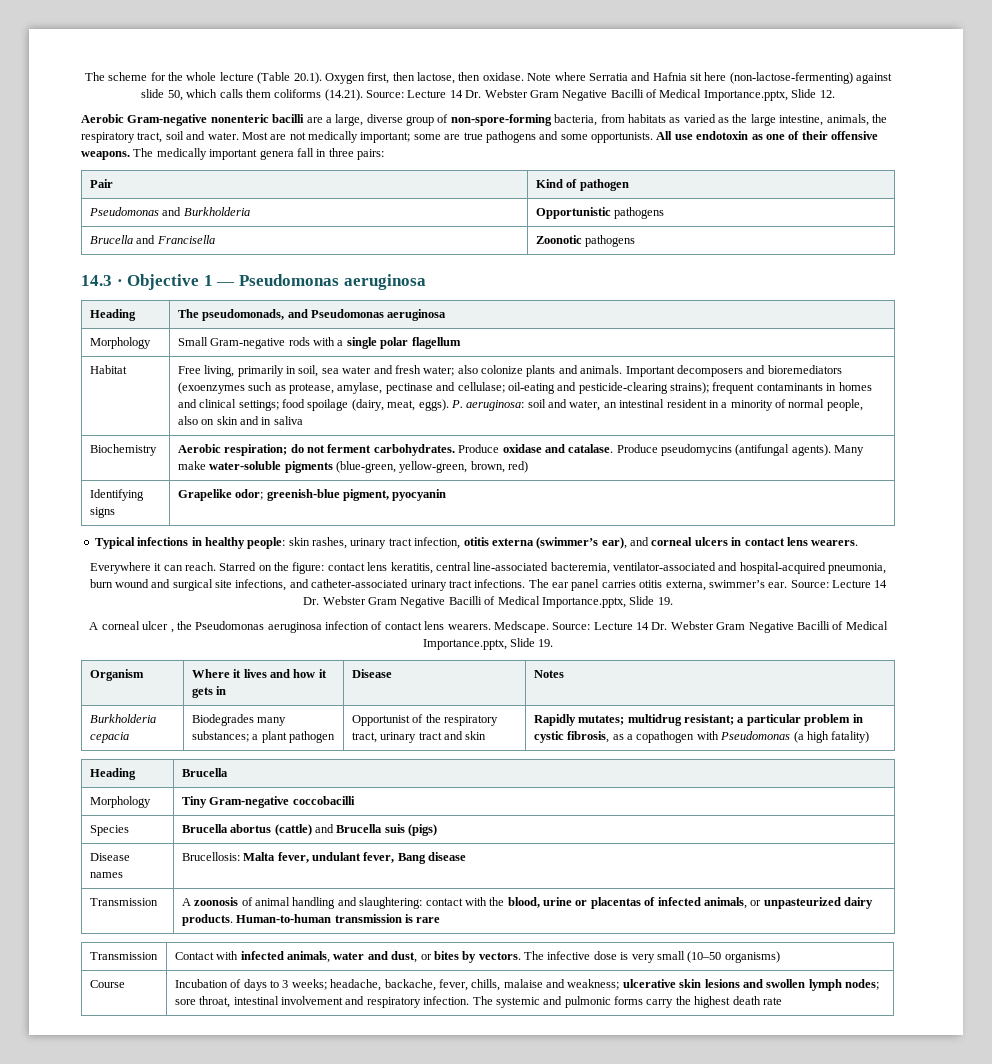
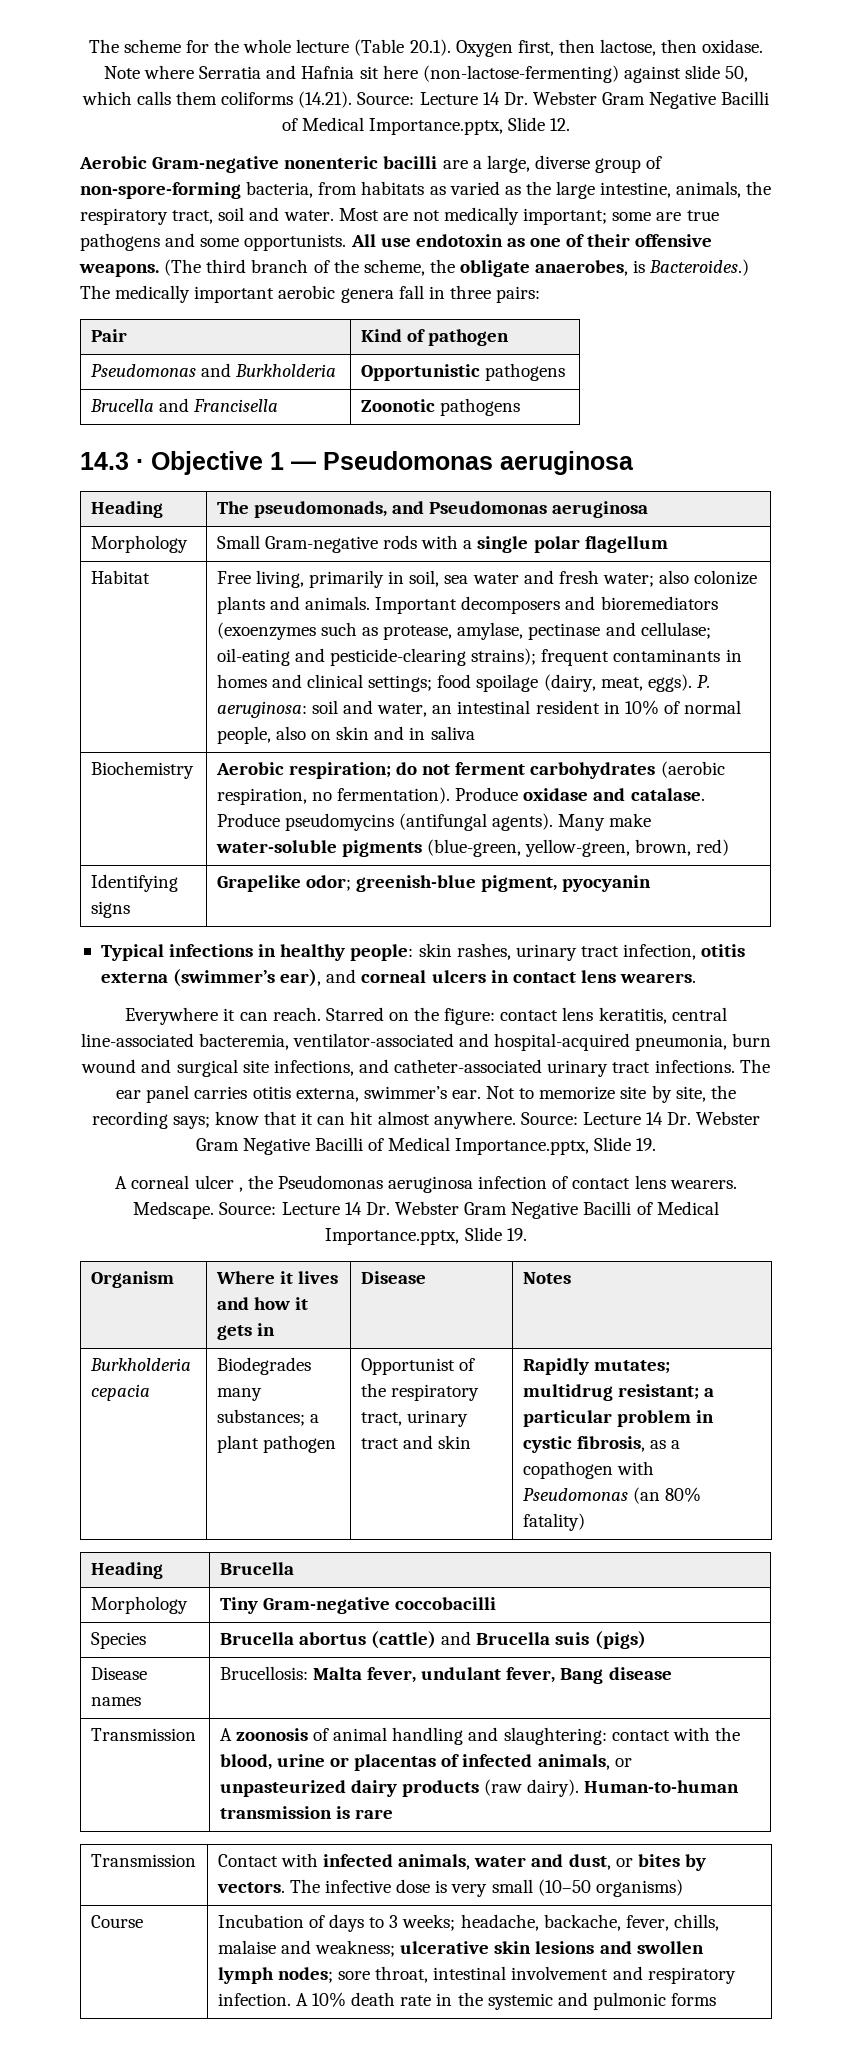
(130, 155) none -> [164,259,750,277] (The third branch of the scheme, the obligate anaerobes, is Bacteroides.)
(258, 154) none -> [278,285,336,299] aerobic
[721,400,773,411] a minority -> [624,700,659,715] 10%
[373,444,455,456] carbohydrates. -> [530,761,725,779] [216,787,451,805] carbohydrates (aerobic respiration, no fermentation).
(788, 585) none -> [486,1085,736,1103] [91,1111,516,1129] Not to memorize site by site, the recording says; know that it can hit almost anywhere.
[793,731,829,743] (a high -> [632,1487,702,1504] (an 80%
[181,914,233,926] products. -> [402,1779,580,1797] products (raw dairy).
[472,996,782,1008] The systemic and pulmonic forms carry the highest death rate -> [295,1992,717,2010] A 10% death rate in the systemic and pulmonic forms

